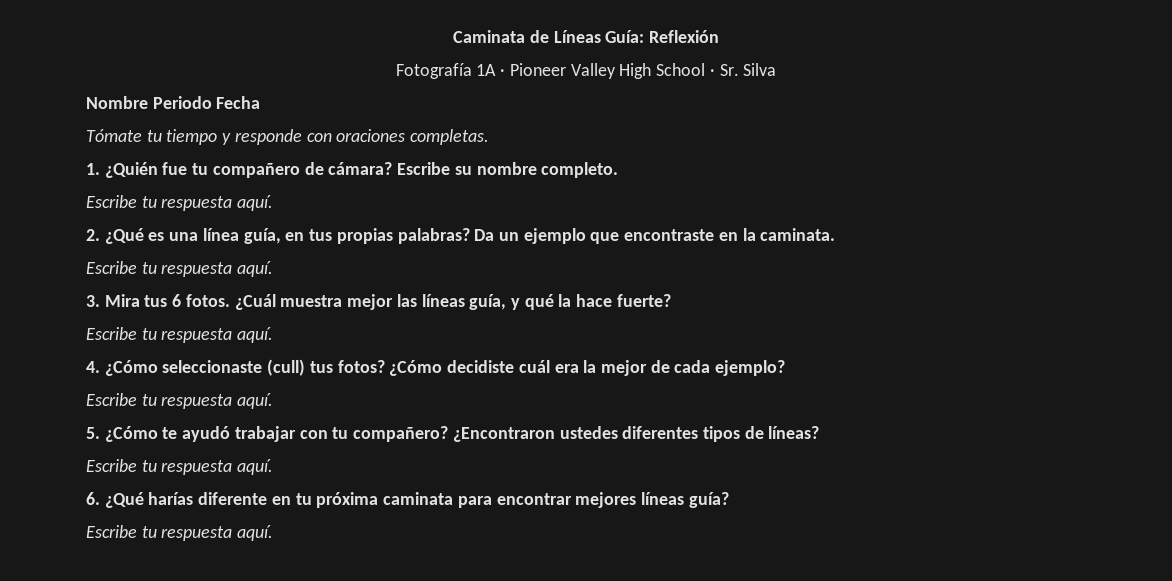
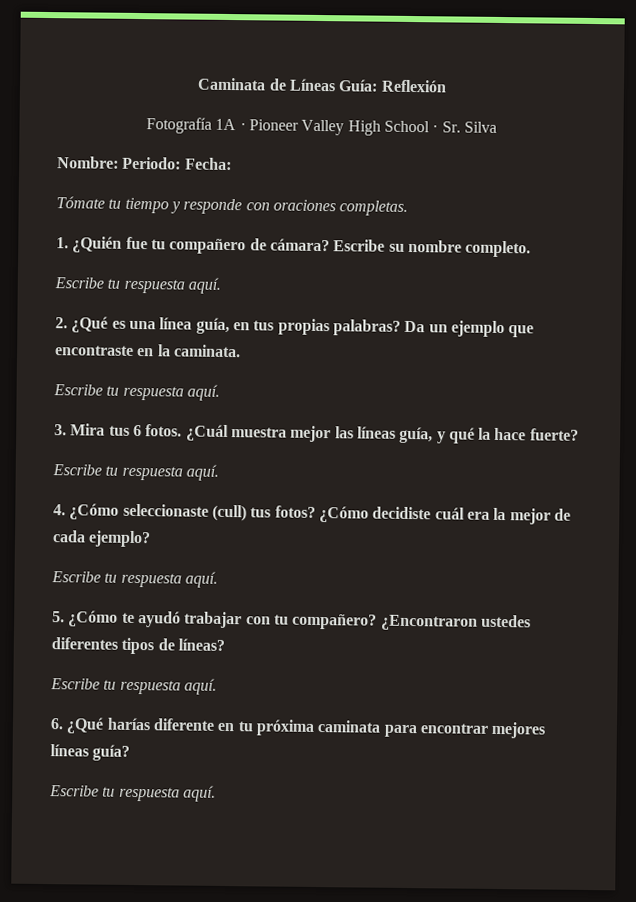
[86,96,261,109] Nombre Periodo Fecha -> [57,156,232,171] Nombre: Periodo: Fecha:

